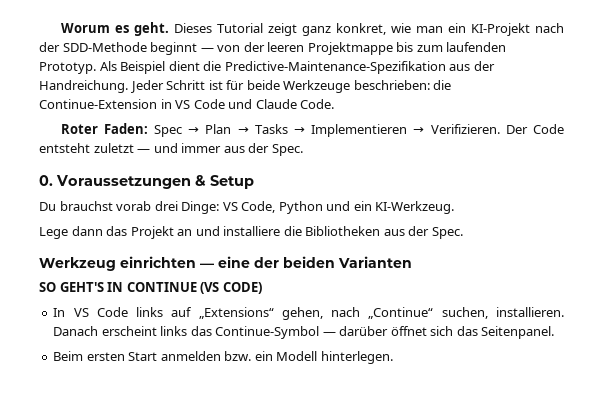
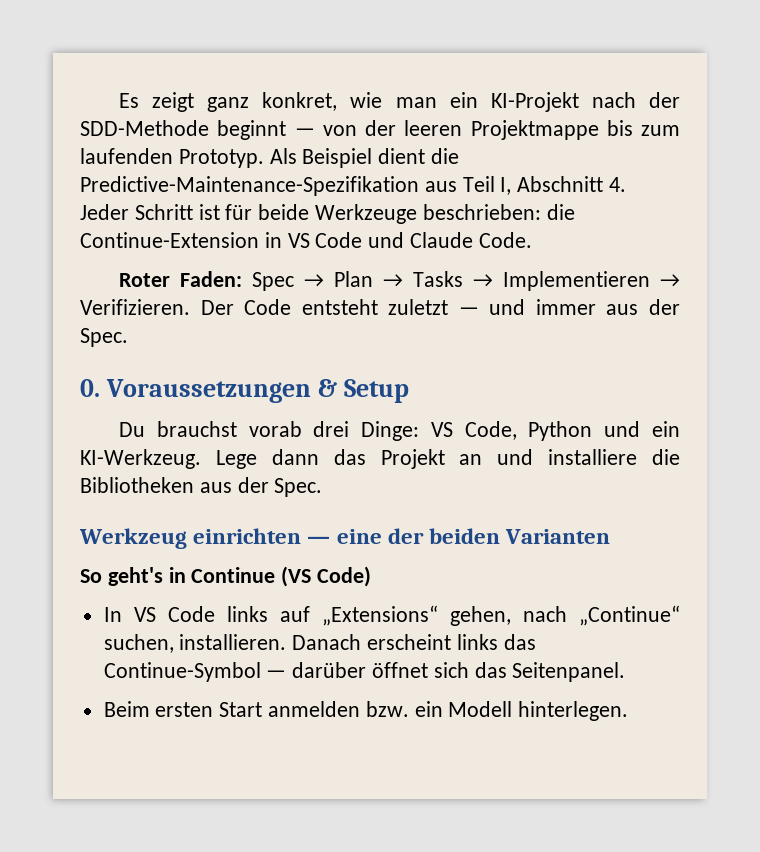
[60,22,263,36] Worum es geht. Dieses Tutorial -> [118,93,139,108] Es
[473,61,495,71] [39,80,128,93] der Handreichung. -> [462,176,627,195] Teil I, Abschnitt 4.
(455, 207) // -> (201, 459) none
[39,282,262,294] SO GEHT'S IN CONTINUE (VS CODE) -> [80,566,372,587] So geht's in Continue (VS Code)

